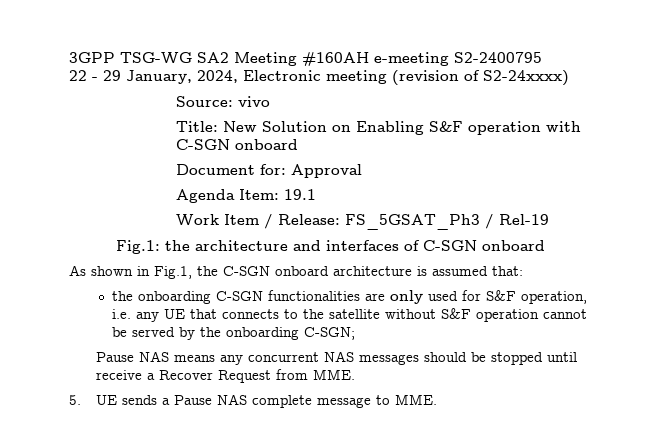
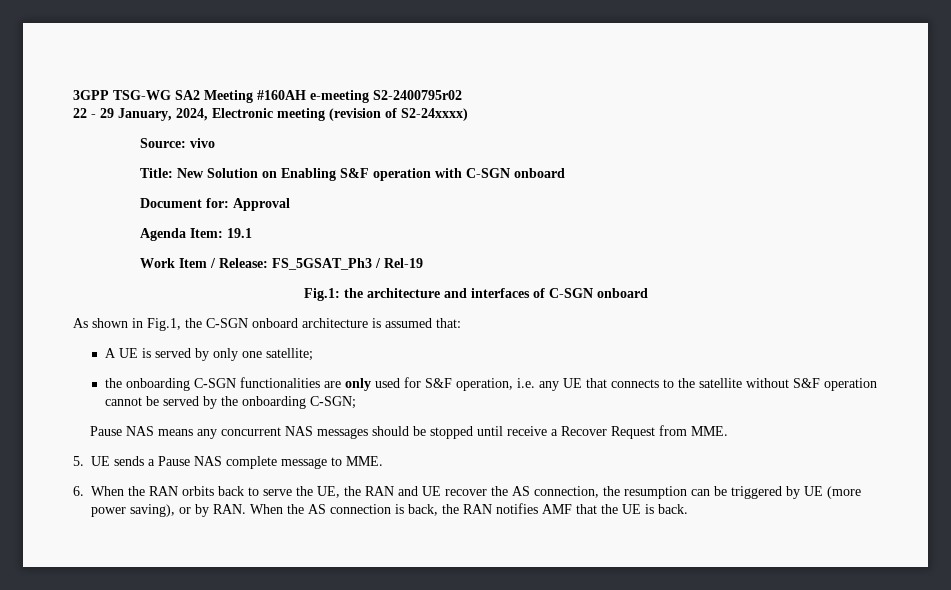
[454,52,542,63] S2-2400795 -> [373,90,462,100] S2-2400795r02
(523, 271) none -> [105,348,314,361] // A UE is served by only one satellite;
(437, 399) none -> [73,486,861,499] [91,503,688,517] // 6. When the RAN orbits back to serve the UE, the RAN and UE recover the AS connection, the resumption can be triggered by UE (more power saving), or by RAN. When the AS connection is back, the RAN notifies AMF that the UE is back.

